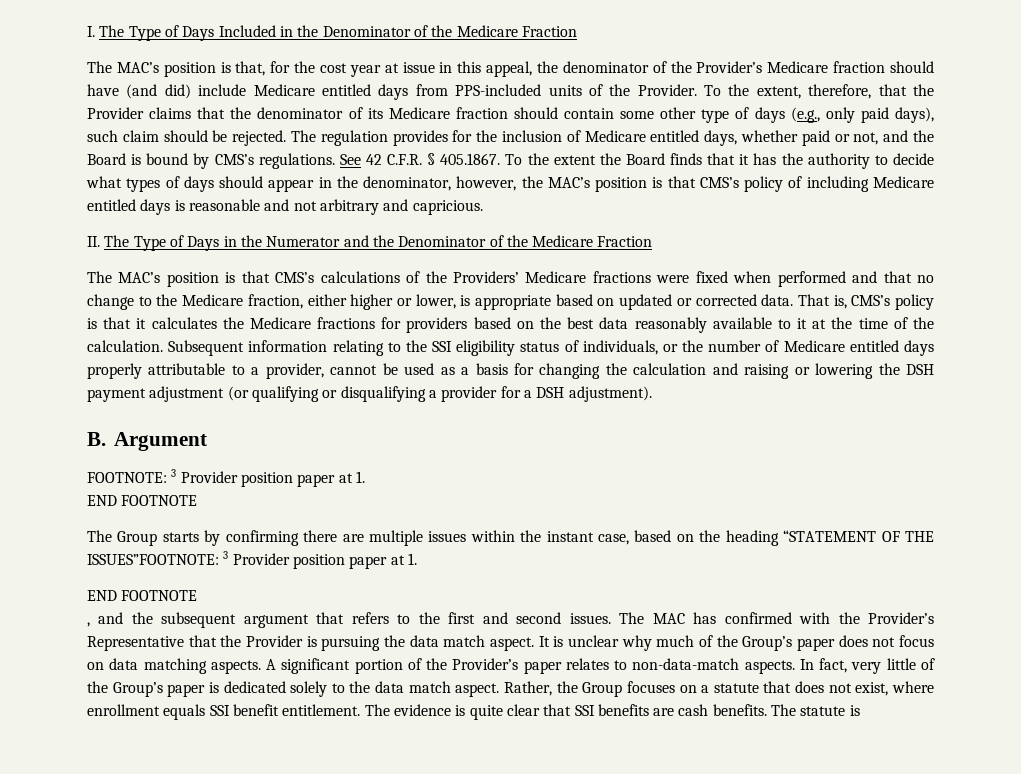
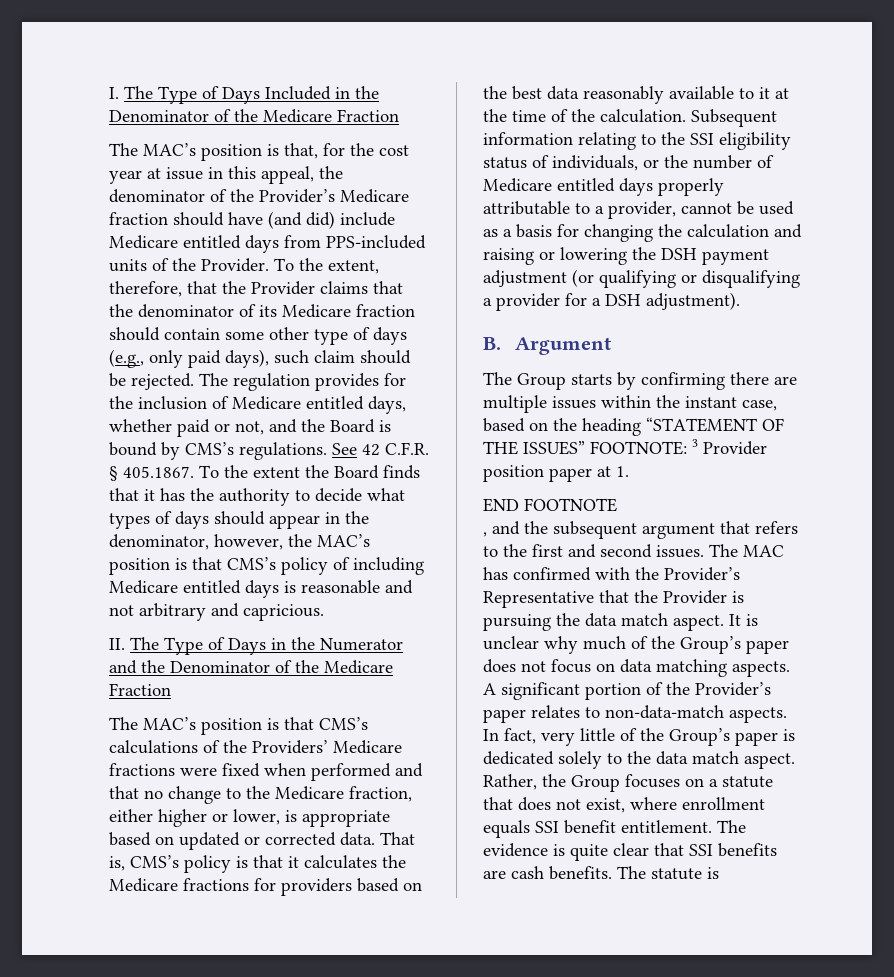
[87,469,365,487] [87,495,198,506] // FOOTNOTE: 3 Provider position paper at 1. // END FOOTNOTE -> (612, 346) none
[87,554,219,565] ISSUES”FOOTNOTE: -> [523,441,687,455] ISSUES” FOOTNOTE:

